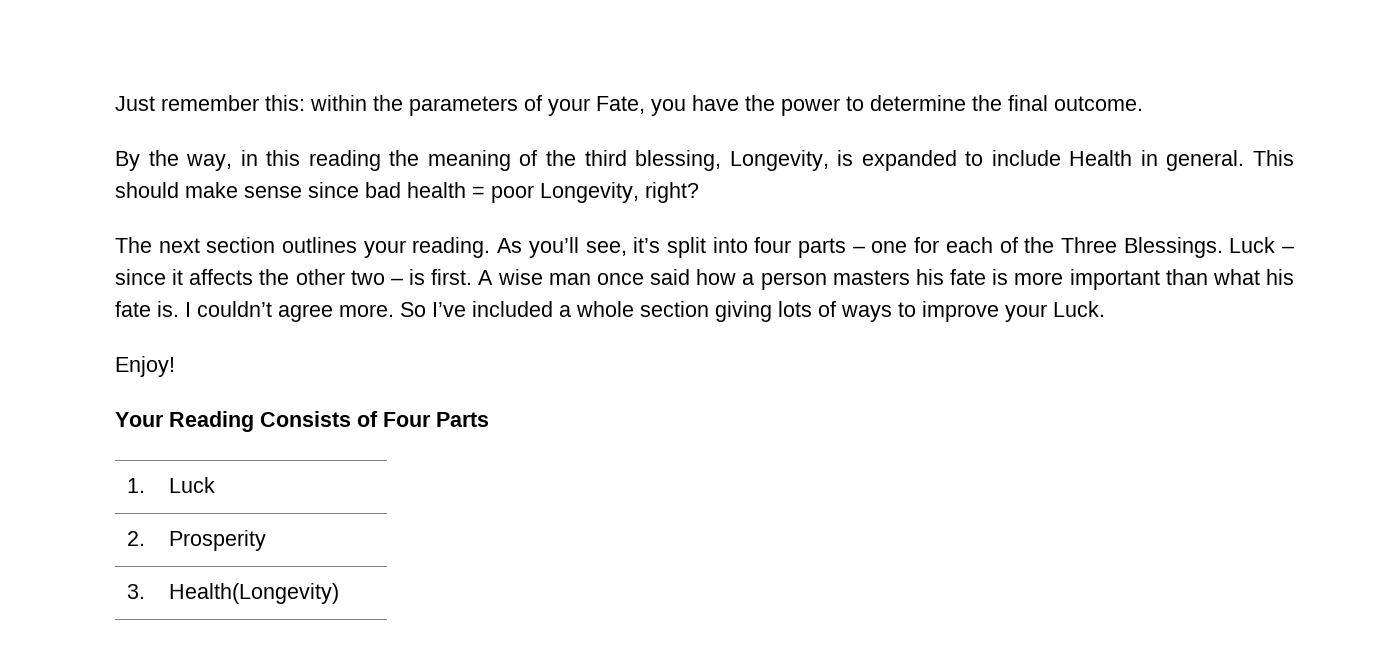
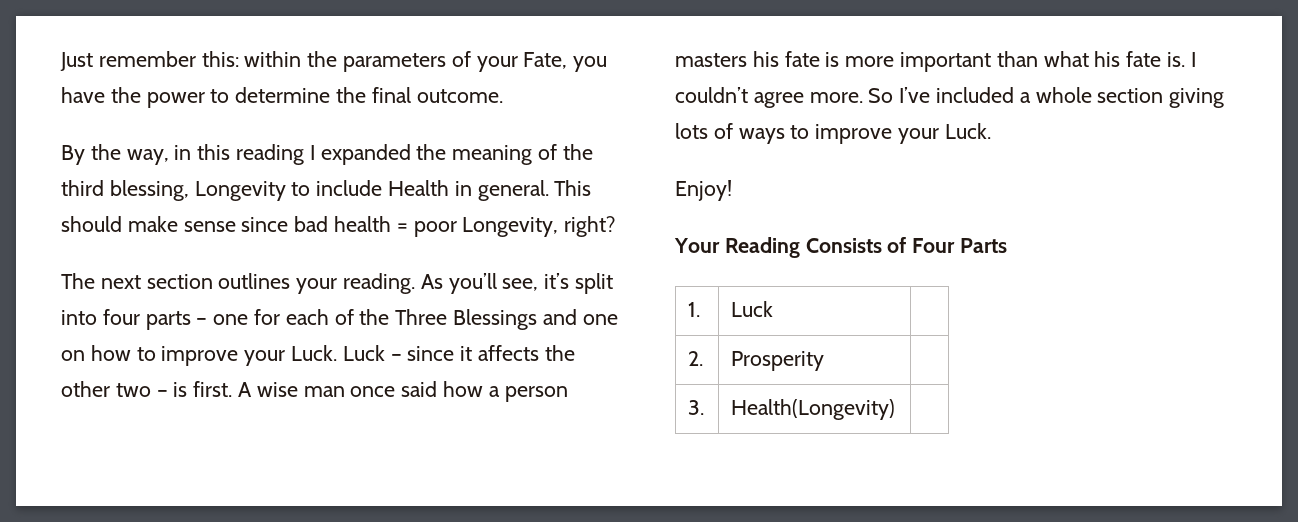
(381, 160) none -> [309,144,411,165] I expanded
[729,150,957,171] Longevity, is expanded -> [194,181,286,201] Longevity
[1123,237,1223,258] Blessings. -> [453,309,618,330] [61,345,338,366] Blessings and one on how to improve your Luck.

